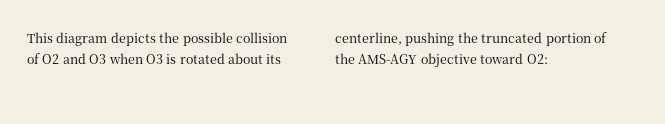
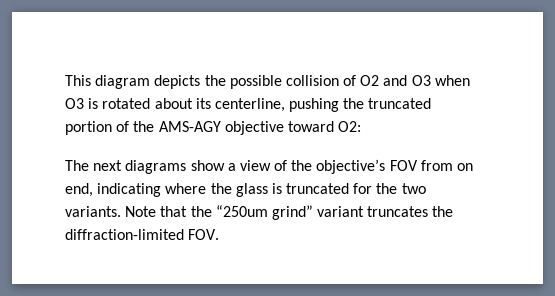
(548, 59) none -> [65,159,474,174] [65,183,426,197] [65,205,454,220] [65,229,220,240] // The next diagrams show a view of the objective’s FOV from on end, indicating where the glass is truncated for the two variants. Note that the “250um grind” variant truncates the diffraction-limited FOV.

